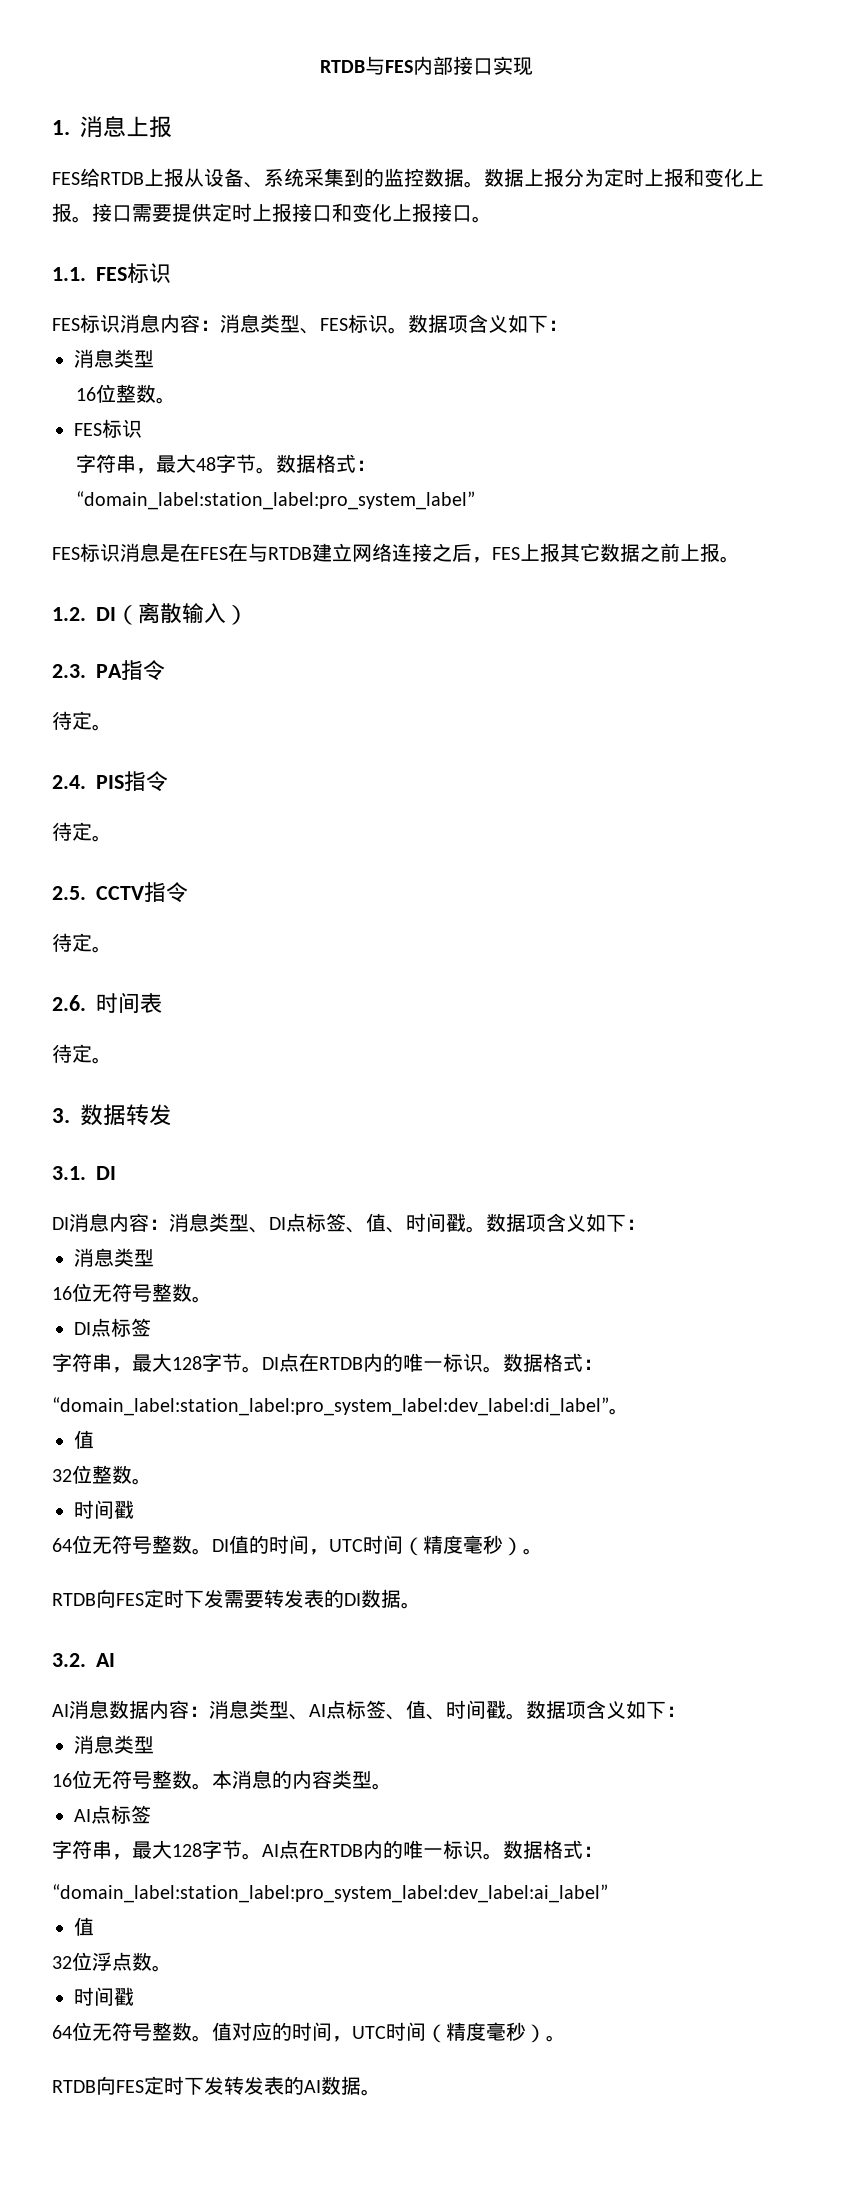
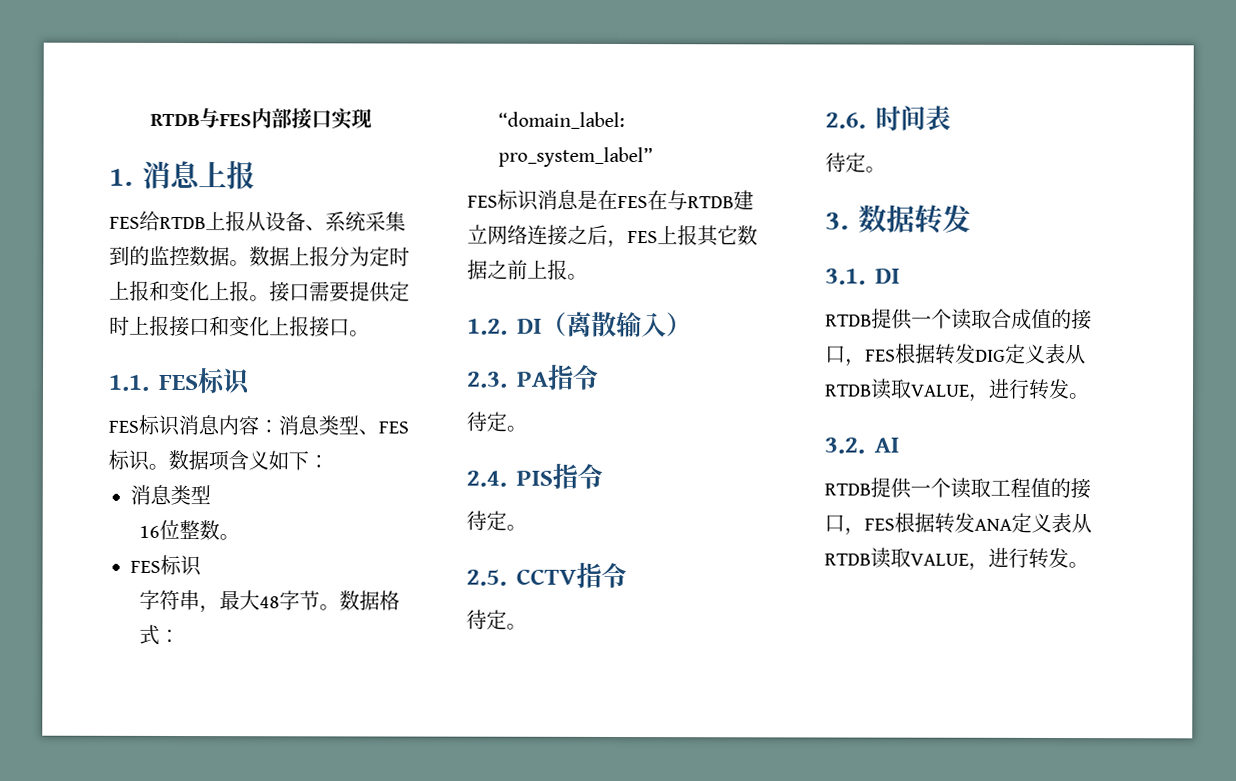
[75,491,475,510] “domain_label:station_label:pro_system_label” -> [498,111,626,130] [498,146,654,168] “domain_label: pro_system_label”
[52,1213,646,1233] [74,1248,154,1267] [52,1283,212,1303] [74,1318,151,1337] [52,1353,603,1373] [52,1397,629,1416] [74,1430,94,1449] [52,1465,152,1485] [74,1500,134,1519] [52,1535,543,1556] [52,1589,421,1609] [52,1653,115,1667] [52,1700,686,1720] [74,1735,154,1754] [52,1770,392,1790] [74,1805,151,1824] [52,1840,603,1860] [52,1884,608,1903] [74,1917,94,1936] [52,1952,172,1972] [74,1987,134,2006] [52,2022,566,2043] [52,2076,361,2095] DI消息内容：消息类型、DI点标签、值、时间戳。数据项含义如下： // 消息类型 // 16位无符号整数。 // DI点标签 // 字符串，最大128字节。DI点在RTDB内的唯一标识。数据格式： // “domain_label:station_label:pro_system_label:dev_label:di_label”。 // 值 // 32位整数。 // 时间戳 // 64位无符号整数。DI值的时间，UTC时间（精度毫秒）。 // RTDB向FES定时下发需要转发表的DI数据。 // 3.2. AI // AI消息数据内容：消息类型、AI点标签、值、时间戳。数据项含义如下： // 消息类型 // 16位无符号整数。本消息的内容类型。 // AI点标签 // 字符串，最大128字节。AI点在RTDB内的唯一标识。数据格式： // “domain_label:station_label:pro_system_label:dev_label:ai_label” // 值 // 32位浮点数。 // 时间戳 // 64位无符号整数。值对应的时间，UTC时间（精度毫秒）。 // RTDB向FES定时下发转发表的AI数据 -> [825,308,1092,331] [825,343,1086,367] [824,378,1089,402] [824,437,899,454] [824,477,1091,500] [824,512,1092,536] [824,547,1069,571] RTDB提供一个读取合成值的接口，FES根据转发DIG定义表从RTDB读取VALUE，进行转发。 // 3.2. AI // RTDB提供一个读取工程值的接口，FES根据转发ANA定义表从RTDB读取VALUE，进行转发

